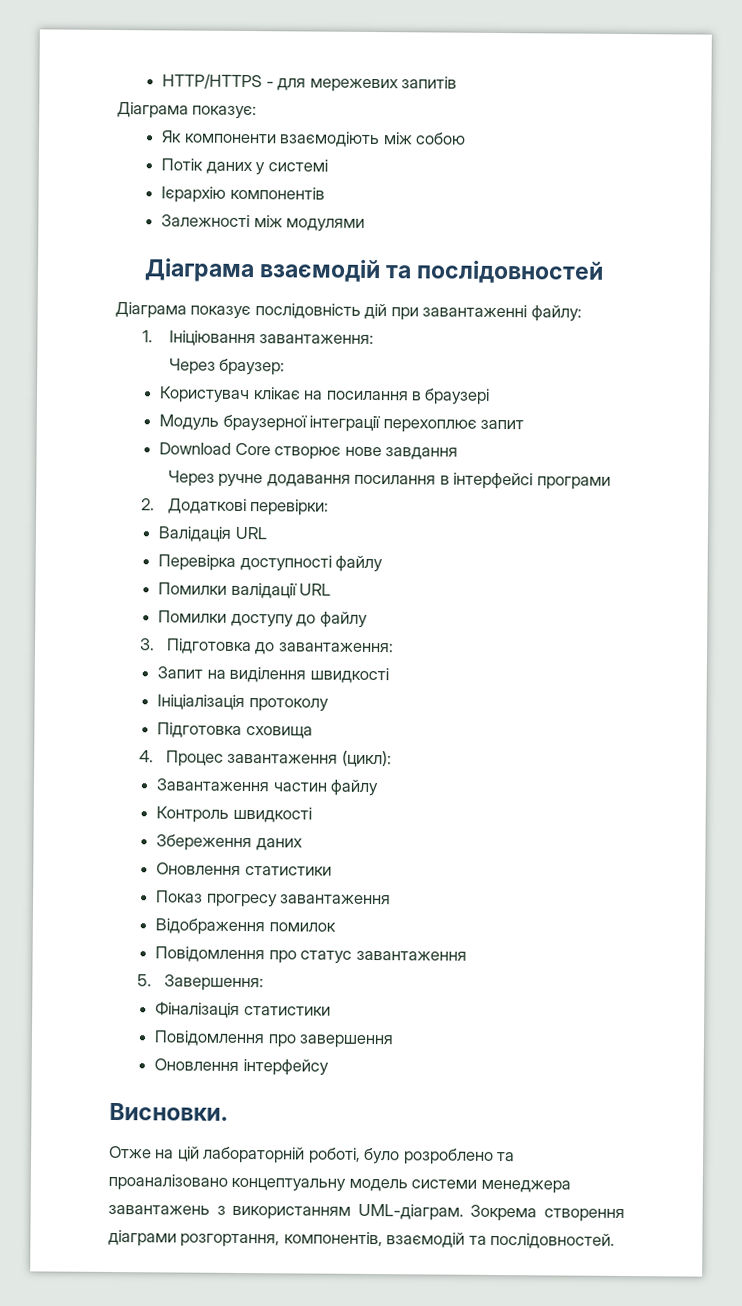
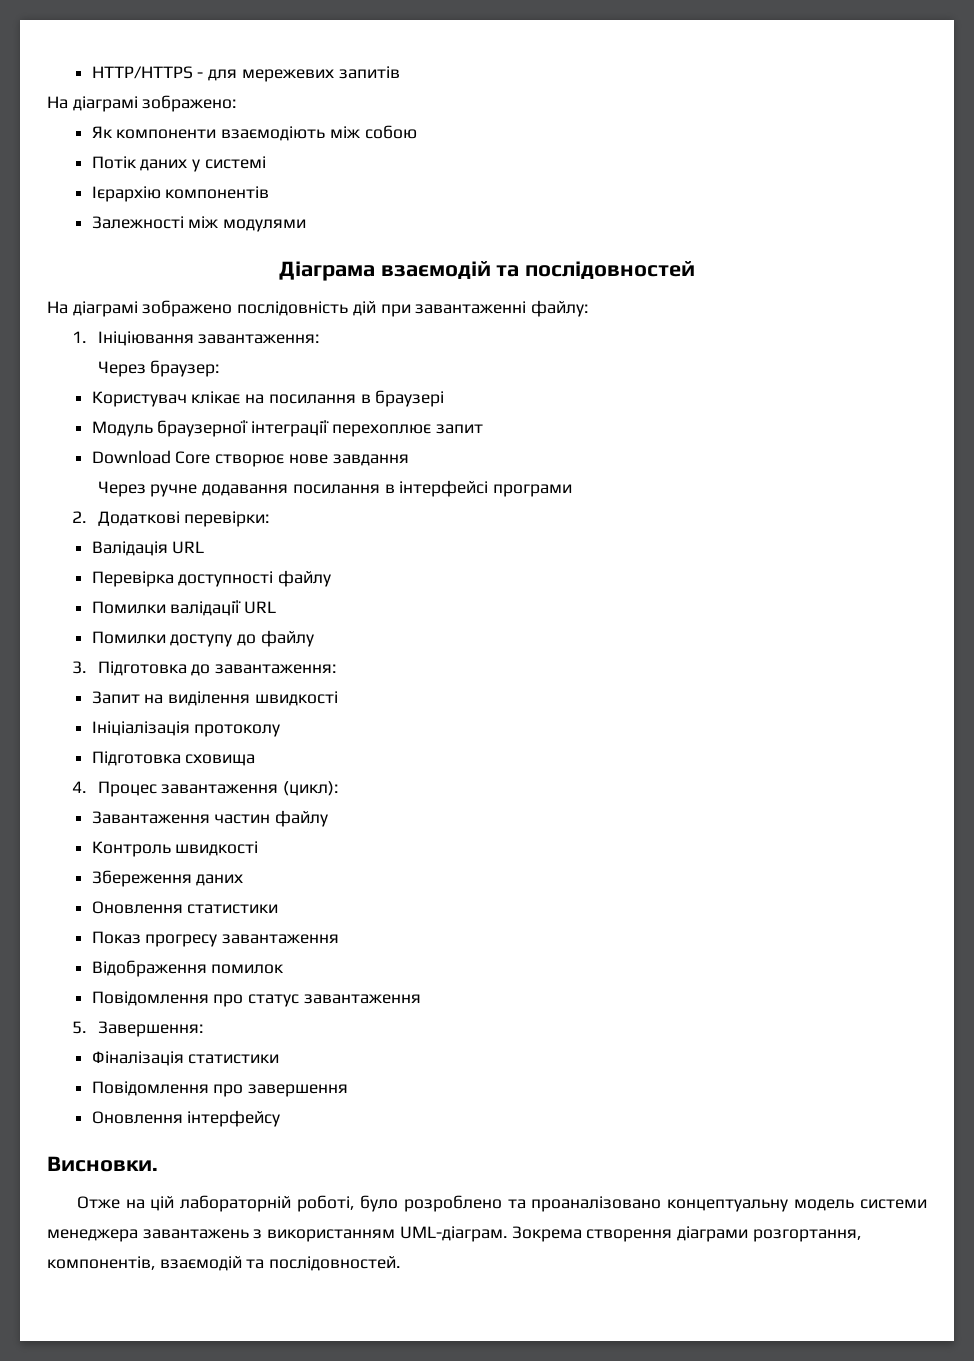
[117,101,258,120] Діаграма показує: -> [47,95,237,112] На діаграмі зображено:
[115,301,252,320] Діаграма показує -> [47,300,233,317] На діаграмі зображено

